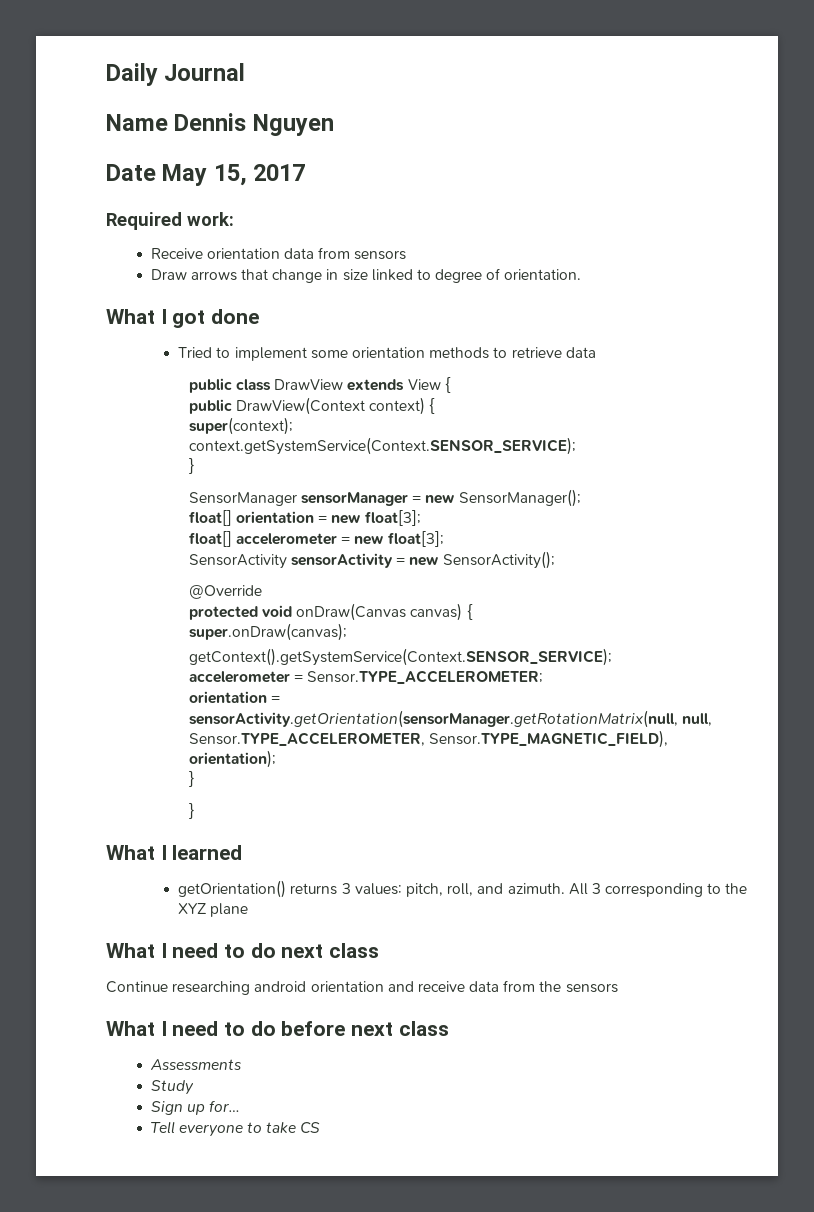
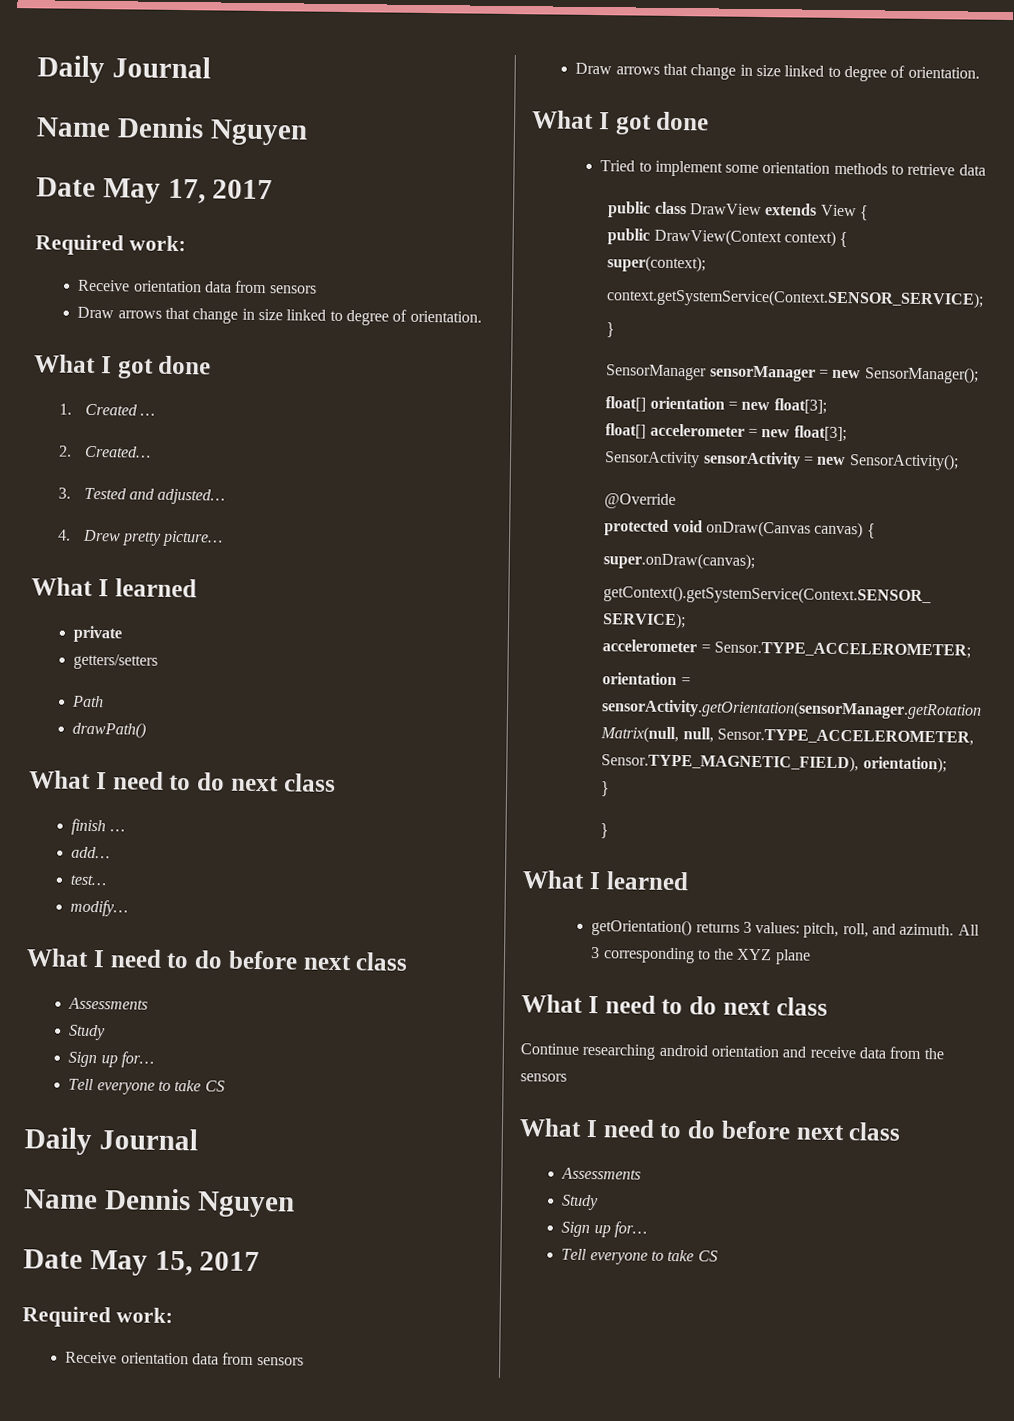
[106,63,246,86] [106,113,334,136] Daily Journal // Name Dennis Nguyen -> [37,55,211,84] [36,116,308,146] [36,177,274,204] [35,234,186,256] [78,279,317,294] [77,306,482,326] [34,354,212,379] [58,403,155,416] [58,445,151,458] [57,487,226,505] [57,529,224,547] [31,577,197,598] [73,625,123,643] [73,653,159,670] [72,695,105,708] [72,721,147,739] [29,770,336,792] [71,818,125,836] [71,846,111,859] [70,874,107,886] [70,899,129,917] [26,948,409,971] [68,997,149,1010] [69,1024,107,1041] [68,1051,155,1068] [68,1078,225,1095] [24,1127,198,1156] [23,1188,295,1218] Daily Journal // Name Dennis Nguyen // Date May 17, 2017 // Required work: // Receive orientation data from sensors // Draw arrows that change in size linked to degree of orientation. // What I got done // 1. Created … // 2. Created… // 3. Tested and adjusted… // 4. Drew pretty picture… // What I learned // private // getters/setters // Path // drawPath() // What I need to do next class // finish … // add… // test… // modify… // What I need to do before next class // Assessments // Study // Sign up for… // Tell everyone to take CS // Daily Journal // Name Dennis Nguyen

